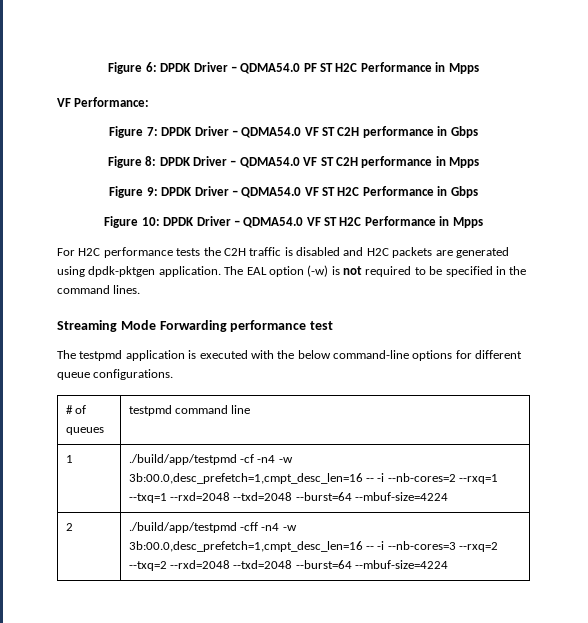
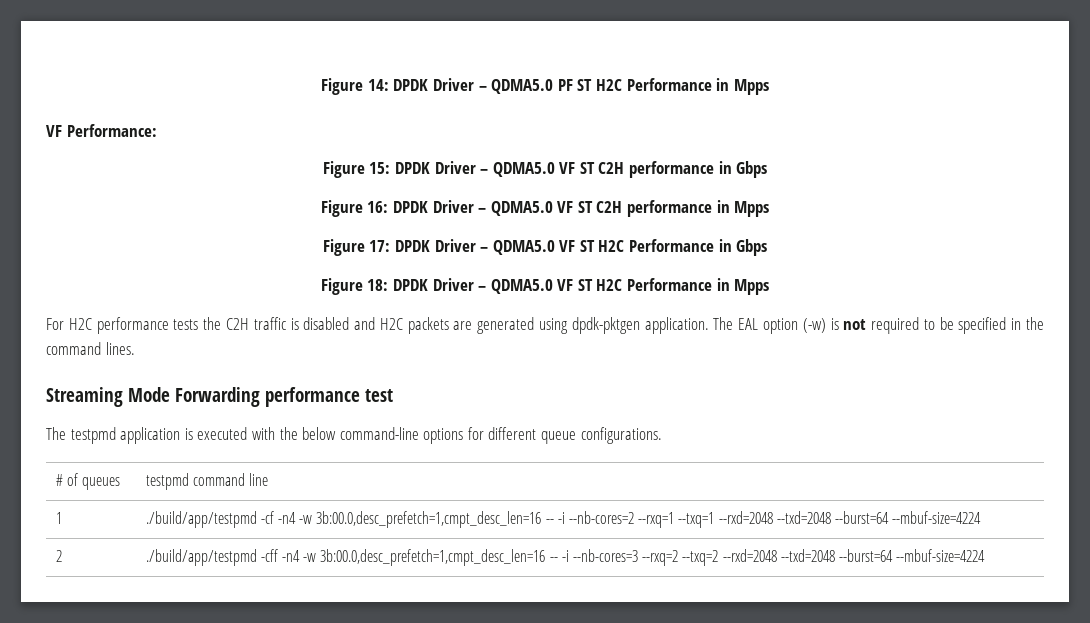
[108,62,301,74] Figure 6: DPDK Driver – QDMA54.0 -> [321,78,554,95] Figure 14: DPDK Driver – QDMA5.0
[146,126,302,138] 7: DPDK Driver – QDMA54.0 -> [369,161,555,177] 15: DPDK Driver – QDMA5.0
[145,156,300,168] 8: DPDK Driver – QDMA54.0 -> [367,200,553,216] 16: DPDK Driver – QDMA5.0
[146,186,302,198] 9: DPDK Driver – QDMA54.0 -> [369,239,555,255] 17: DPDK Driver – QDMA5.0
[141,216,304,228] 10: DPDK Driver – QDMA54.0 -> [367,278,553,294] 18: DPDK Driver – QDMA5.0

